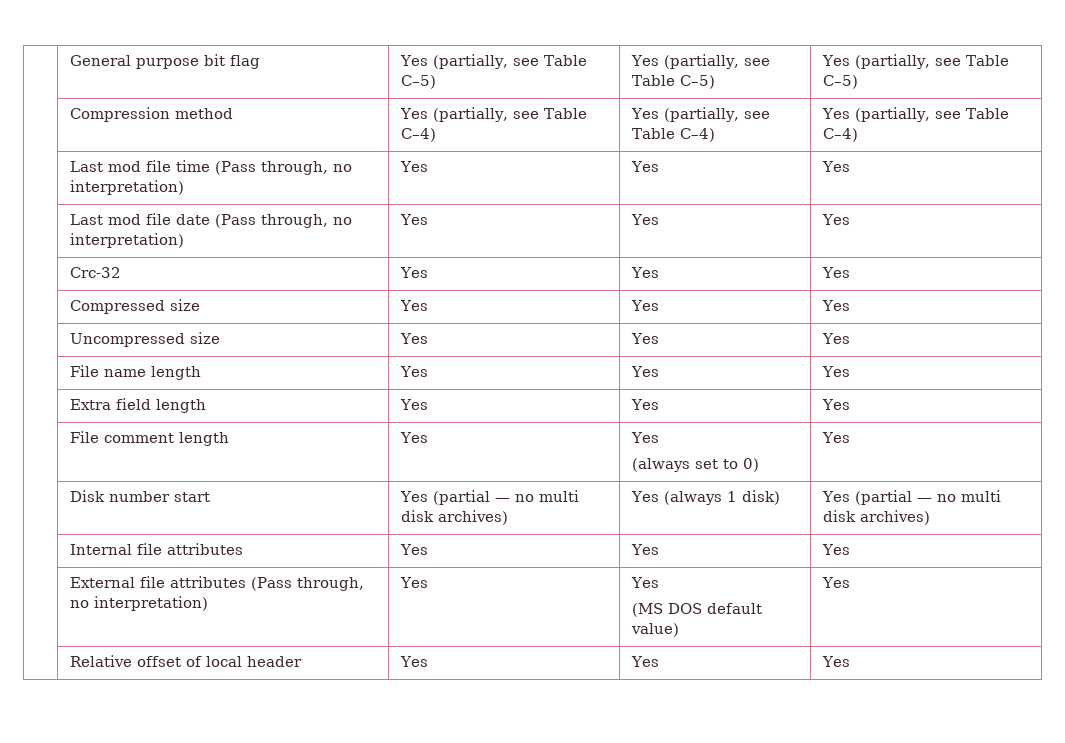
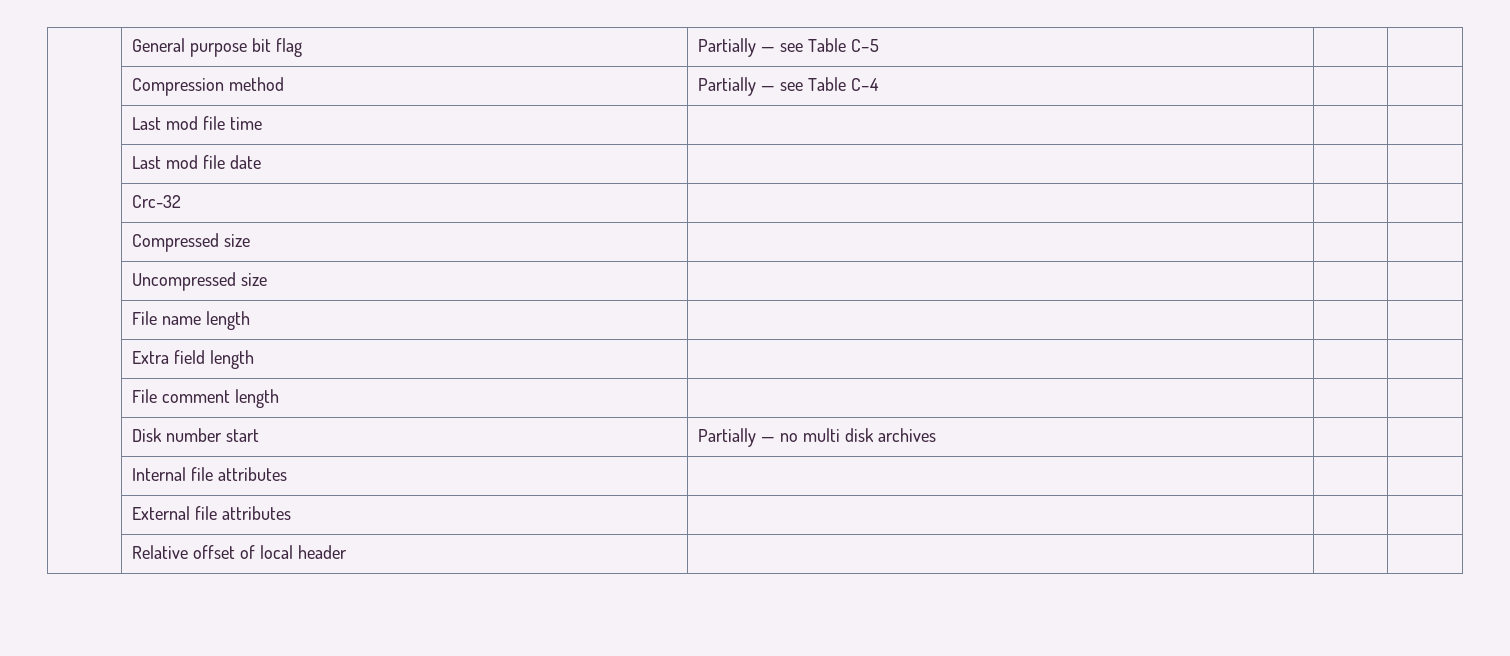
[400,54,588,69] [401,75,437,89] [631,54,771,69] [632,75,716,89] [822,54,1010,69] [823,75,859,89] [70,107,234,122] [400,107,588,122] [401,128,437,142] [631,107,771,122] [632,128,716,142] [822,107,1010,122] [823,128,859,142] [70,160,353,175] [70,180,185,195] [400,161,429,172] [631,161,660,172] [822,161,851,172] [70,213,353,228] [70,233,185,248] [400,214,429,225] [631,214,660,225] [822,214,851,225] [70,267,122,278] [400,267,429,278] [631,267,660,278] [822,267,851,278] Yes (partially, see Table C–5) | Yes (partially, see Table C–5) | Yes (partially, see Table C–5) // | Compression method | Yes (partially, see Table C–4) | Yes (partially, see Table C–4) | Yes (partially, see Table C–4) // | Last mod file time (Pass through, no interpretation) | Yes | Yes | Yes // | Last mod file date (Pass through, no interpretation) | Yes | Yes | Yes // | Crc-32 | Yes | Yes | Yes -> [698,38,879,57] [132,77,285,96] [698,77,879,96] [132,116,263,130] [132,155,262,169] [132,195,182,208] Partially — see Table C–5 | | // | Compression method | Partially — see Table C–4 | | // | Last mod file time | | | // | Last mod file date | | | // | Crc-32 | | |
[400,300,429,311] [631,300,660,311] [822,300,851,311] Yes | Yes | Yes -> (251, 240) | |
[400,333,429,344] [631,333,660,344] [822,333,851,344] Yes | Yes | Yes -> (268, 279) | |
[400,366,429,377] [631,366,660,377] [822,366,851,377] Yes | Yes | Yes -> (251, 320) | |
[400,399,429,410] [631,399,660,410] [822,399,851,410] Yes | Yes | Yes -> (255, 359) | |
[400,432,429,443] [631,432,660,443] [632,458,760,472] [822,432,851,443] Yes | Yes // (always set to 0) | Yes -> (280, 398) | |
[400,490,580,505] [401,510,509,525] [631,490,781,505] [822,490,1002,505] [823,510,931,525] Yes (partial — no multi disk archives) | Yes (always 1 disk) | Yes (partial — no multi disk archives) -> [698,428,936,447] Partially — no multi disk archives | |
[400,544,429,555] [631,544,660,555] [822,544,851,555] Yes | Yes | Yes -> (288, 474) | |
[251,577,365,591] [70,596,209,611] [400,577,429,588] [631,577,660,588] [632,603,763,617] [631,623,680,637] [822,577,851,588] (Pass through, no interpretation) | Yes | Yes // (MS DOS default value) | Yes -> (292, 513) | | |
[400,656,429,667] [631,656,660,667] [822,656,851,667] Yes | Yes | Yes -> (347, 552) | |

